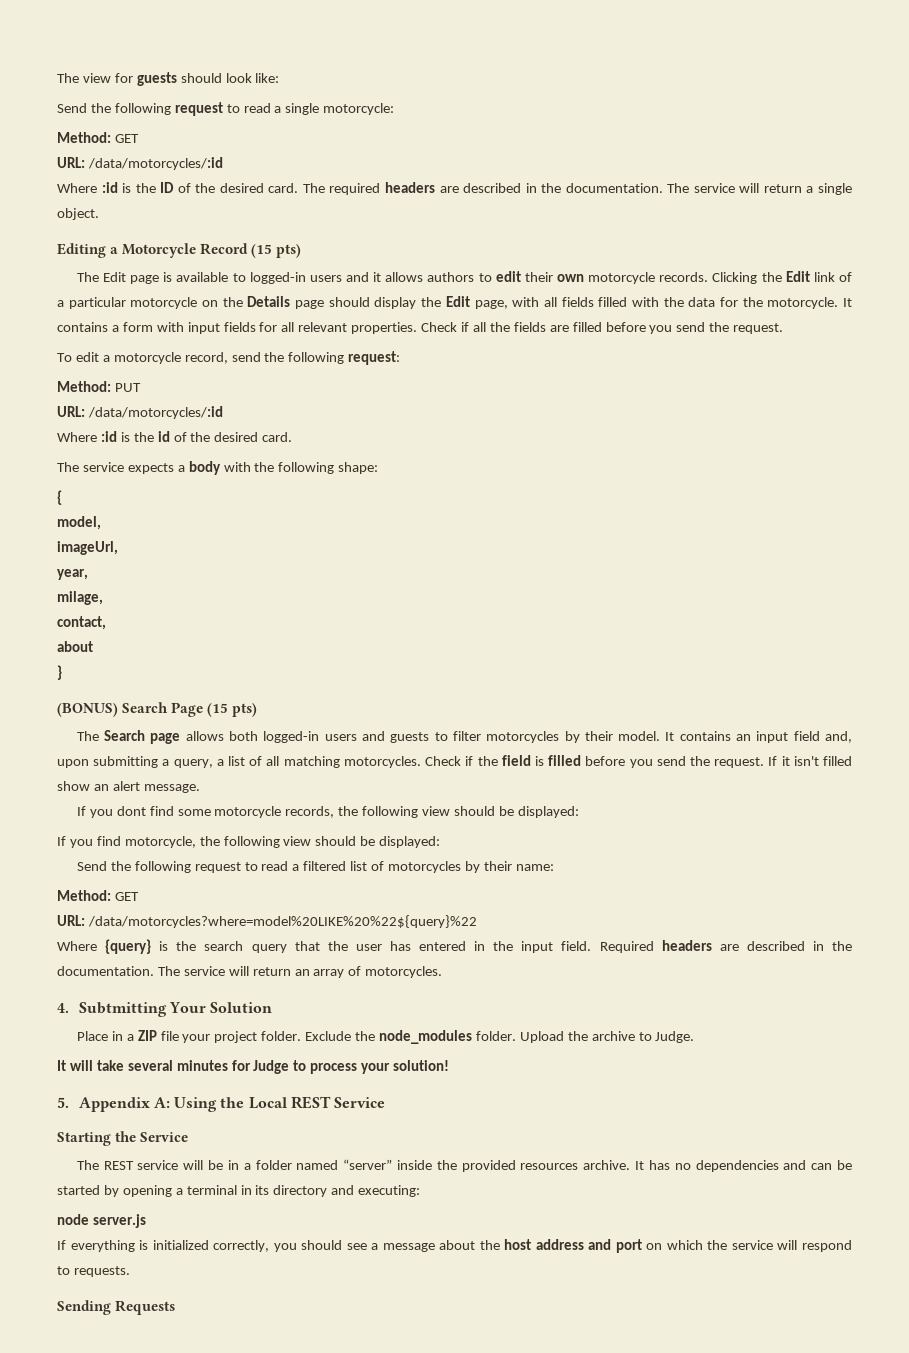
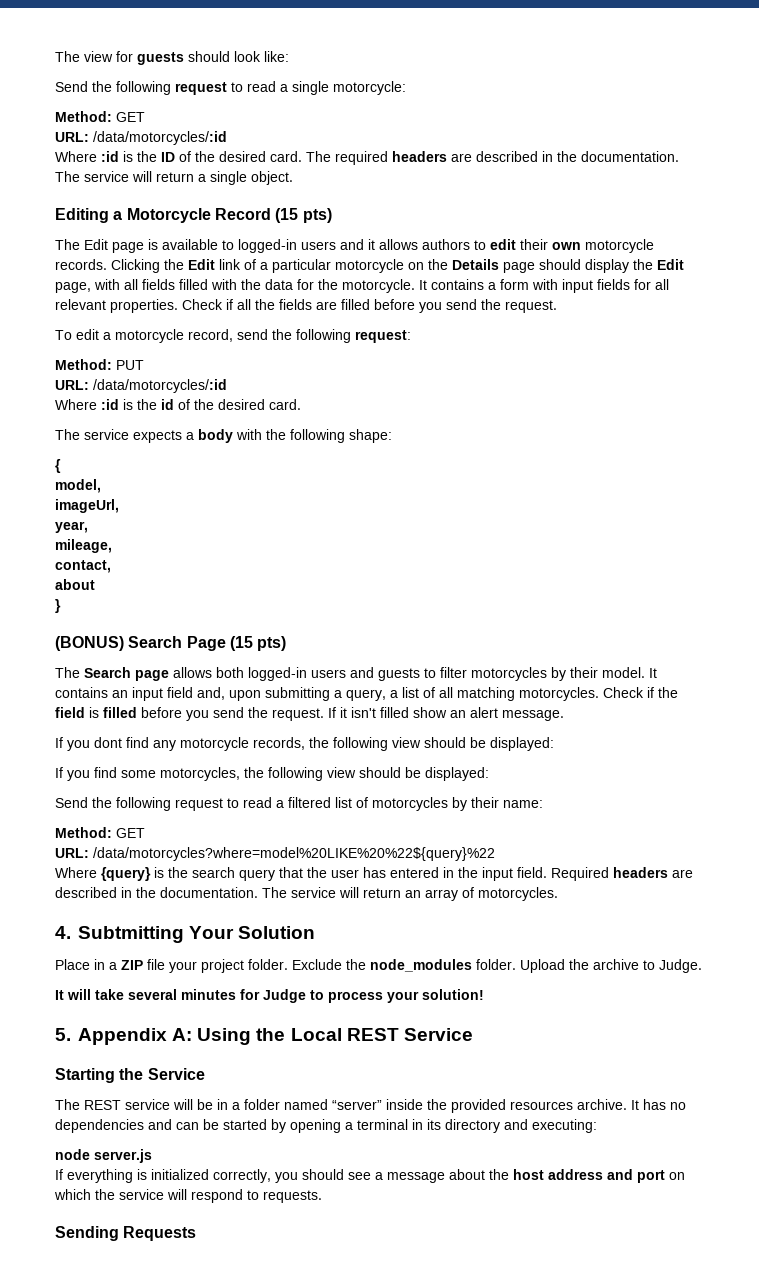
[57,591,103,605] milage, -> [55,539,112,553] mileage,
[177,809,211,816] some -> [153,740,176,751] any
[124,836,196,848] motorcycle, -> [121,767,240,781] some motorcycles,

